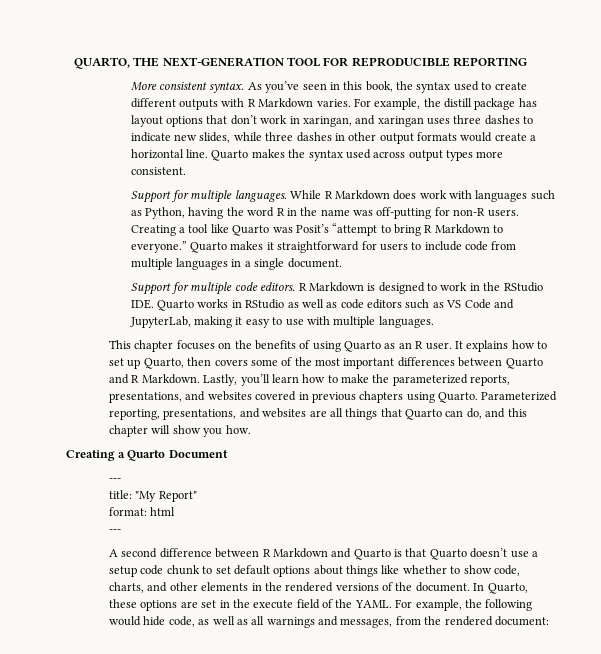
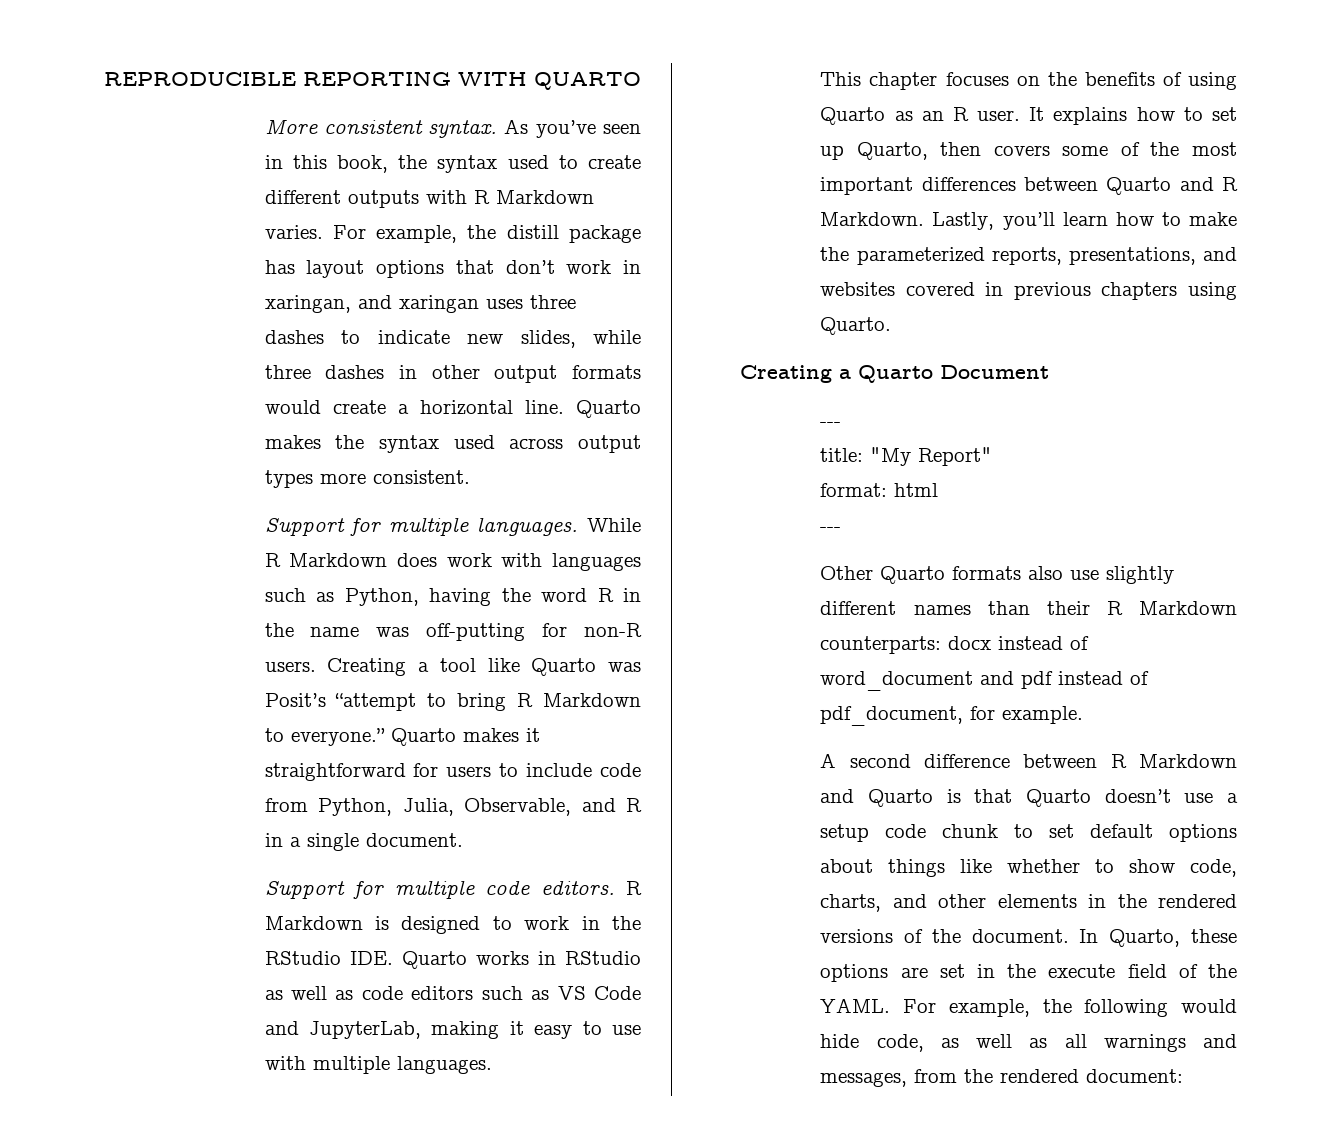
[73,57,349,69] QUARTO, THE NEXT-GENERATION TOOL FOR -> (104, 79) none
(528, 62) none -> [458,72,641,90] WITH QUARTO
[130,258,229,270] multiple languages -> [318,798,642,816] Python, Julia, Observable, and R
[481,391,558,401] [109,408,527,420] [109,425,251,437] Parameterized reporting, presentations, and websites are all things that Quarto can do, and this chapter will show you how. -> (892, 326) none
(122, 531) none -> [820,566,1175,584] [820,601,1237,615] [820,636,1090,654] [820,671,1150,691] [820,706,1084,726] // Other Quarto formats also use slightly different names than their R Markdown counterparts: docx instead of word_document and pdf instead of pdf_document, for example.

